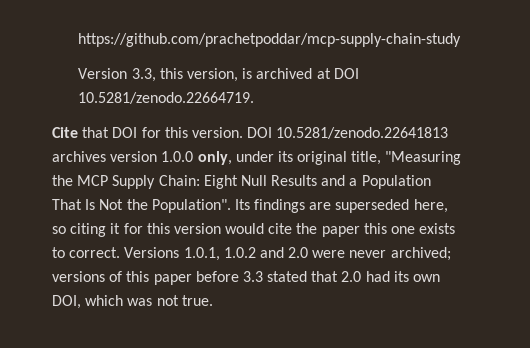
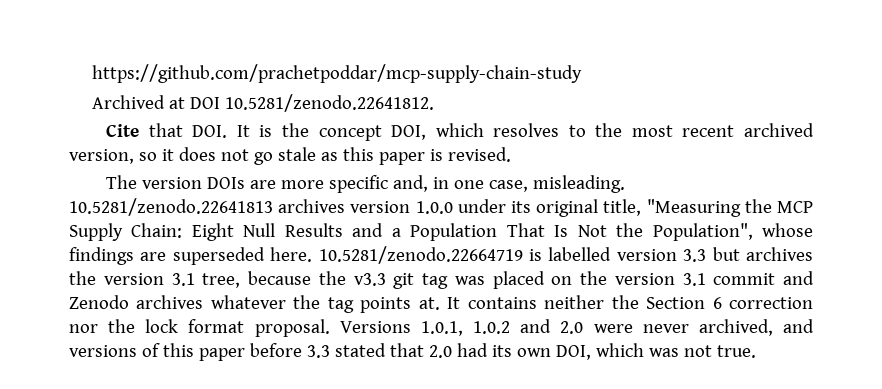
[78,68,313,82] Version 3.3, this version, is archived -> [91,95,165,109] Archived
[78,92,255,104] 10.5281/zenodo.22664719. -> [224,94,434,112] 10.5281/zenodo.22641812.
[112,127,273,138] DOI for this version. DOI -> [192,123,815,141] [69,147,511,165] [106,175,626,193] DOI. It is the concept DOI, which resolves to the most recent archived version, so it does not go stale as this paper is revised. // The version DOIs are more specific and, in one case, misleading.
[197,151,232,165] only, -> (453, 207) none
[151,199,250,213] Population". Its -> [652,223,813,241] Population", whose
[413,199,448,213] [52,223,456,237] [52,247,121,258] here, so citing it for this version would cite the paper this one exists to correct. -> [270,246,813,264] [69,271,814,289] [69,295,813,313] [69,319,330,337] here. 10.5281/zenodo.22664719 is labelled version 3.3 but archives the version 3.1 tree, because the v3.3 git tag was placed on the version 3.1 commit and Zenodo archives whatever the tag points at. It contains neither the Section 6 correction nor the lock format proposal.
[390,247,451,261] archived; -> [698,319,814,336] archived, and

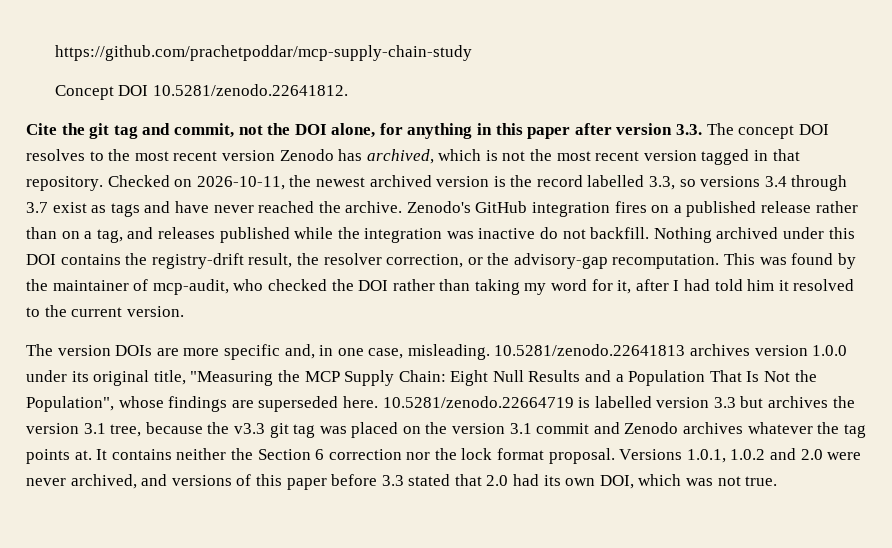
[91,95,185,109] Archived at -> [54,85,114,100] Concept
[148,123,484,141] that DOI. It is the concept DOI, which -> [61,123,829,139] the git tag and commit, not the DOI alone, for anything in this paper after version 3.3. The concept DOI
[744,123,815,137] [69,147,511,165] archived version, so it does not go stale as this paper is revised. -> [221,149,800,165] [26,175,848,191] [26,201,858,217] [26,227,855,243] [26,253,856,269] [26,279,855,295] [26,305,184,317] version Zenodo has archived, which is not the most recent version tagged in that repository. Checked on 2026-10-11, the newest archived version is the record labelled 3.3, so versions 3.4 through 3.7 exist as tags and have never reached the archive. Zenodo's GitHub integration fires on a published release rather than on a tag, and releases published while the integration was inactive do not backfill. Nothing archived under this DOI contains the registry-drift result, the resolver correction, or the advisory-gap recomputation. This was found by the maintainer of mcp-audit, who checked the DOI rather than taking my word for it, after I had told him it resolved to the current version.

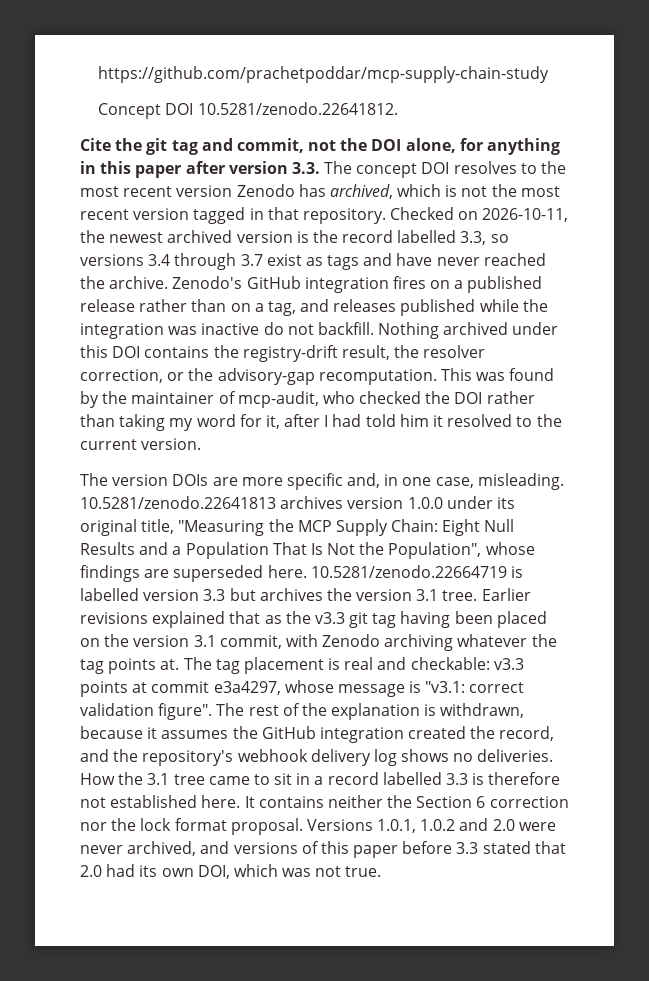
[110,422,203,437] tree, because -> [442,588,531,601] [80,611,282,628] tree. Earlier revisions explained that as
[319,426,347,434] was -> [400,611,493,628] having been
[536,422,744,434] commit and Zenodo archives -> [219,634,454,651] commit, with Zenodo archiving
(92, 455) none -> [183,657,524,674] [80,680,525,697] [80,703,525,720] [80,726,555,743] [80,749,554,766] [80,772,561,785] [80,795,241,808] The tag placement is real and checkable: v3.3 points at commit e3a4297, whose message is "v3.1: correct validation figure". The rest of the explanation is withdrawn, because it assumes the GitHub integration created the record, and the repository's webhook delivery log shows no deliveries. How the 3.1 tree came to sit in a record labelled 3.3 is therefore not established here.

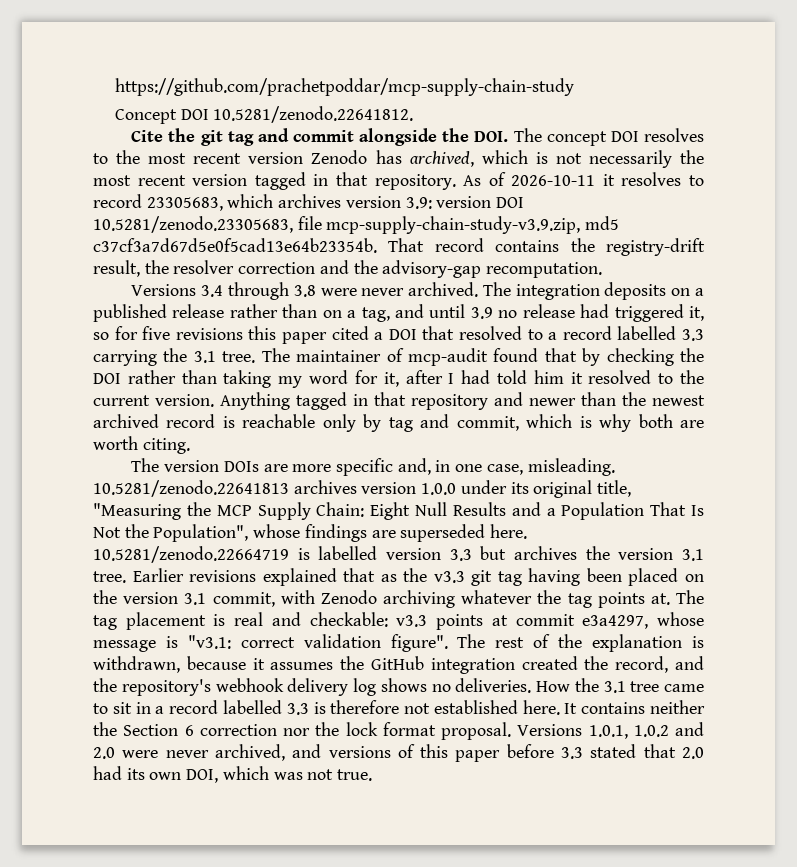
[236,138,561,155] [80,161,320,178] commit, not the DOI alone, for anything in this paper after version 3.3. -> [293,128,509,146] commit alongside the DOI.
(488, 191) none -> [588,150,672,168] necessarily
[390,207,569,222] [80,230,509,245] [80,253,546,270] [80,276,426,293] Checked on 2026-10-11, the newest archived version is the record labelled 3.3, so versions 3.4 through 3.7 exist as tags and have never reached the archive. Zenodo's GitHub integration fires -> [463,172,704,186] [93,194,525,211] [93,216,620,234] [93,238,705,256] [93,260,603,278] [131,282,667,300] As of 2026-10-11 it resolves to record 23305683, which archives version 3.9: version DOI 10.5281/zenodo.23305683, file mcp-supply-chain-study-v3.9.zip, md5 c37cf3a7d67d5e0f5cad13e64b23354b. That record contains the registry-drift result, the resolver correction and the advisory-gap recomputation. // Versions 3.4 through 3.8 were never archived. The integration deposits
[333,299,548,316] [80,322,559,339] [80,345,486,362] [80,368,555,385] [80,391,422,408] releases published while the integration was inactive do not backfill. Nothing archived under this DOI contains the registry-drift result, the resolver correction, or the advisory-gap recomputation. This was found by the maintainer of mcp-audit, who checked -> [429,304,705,322] [93,326,705,344] [93,348,674,366] until 3.9 no release had triggered it, so for five revisions this paper cited a DOI that resolved to a record labelled 3.3 carrying the 3.1 tree. The maintainer of mcp-audit found that by checking
(202, 444) none -> [220,392,705,410] [93,414,704,432] [93,436,190,454] Anything tagged in that repository and newer than the newest archived record is reachable only by tag and commit, which is why both are worth citing.

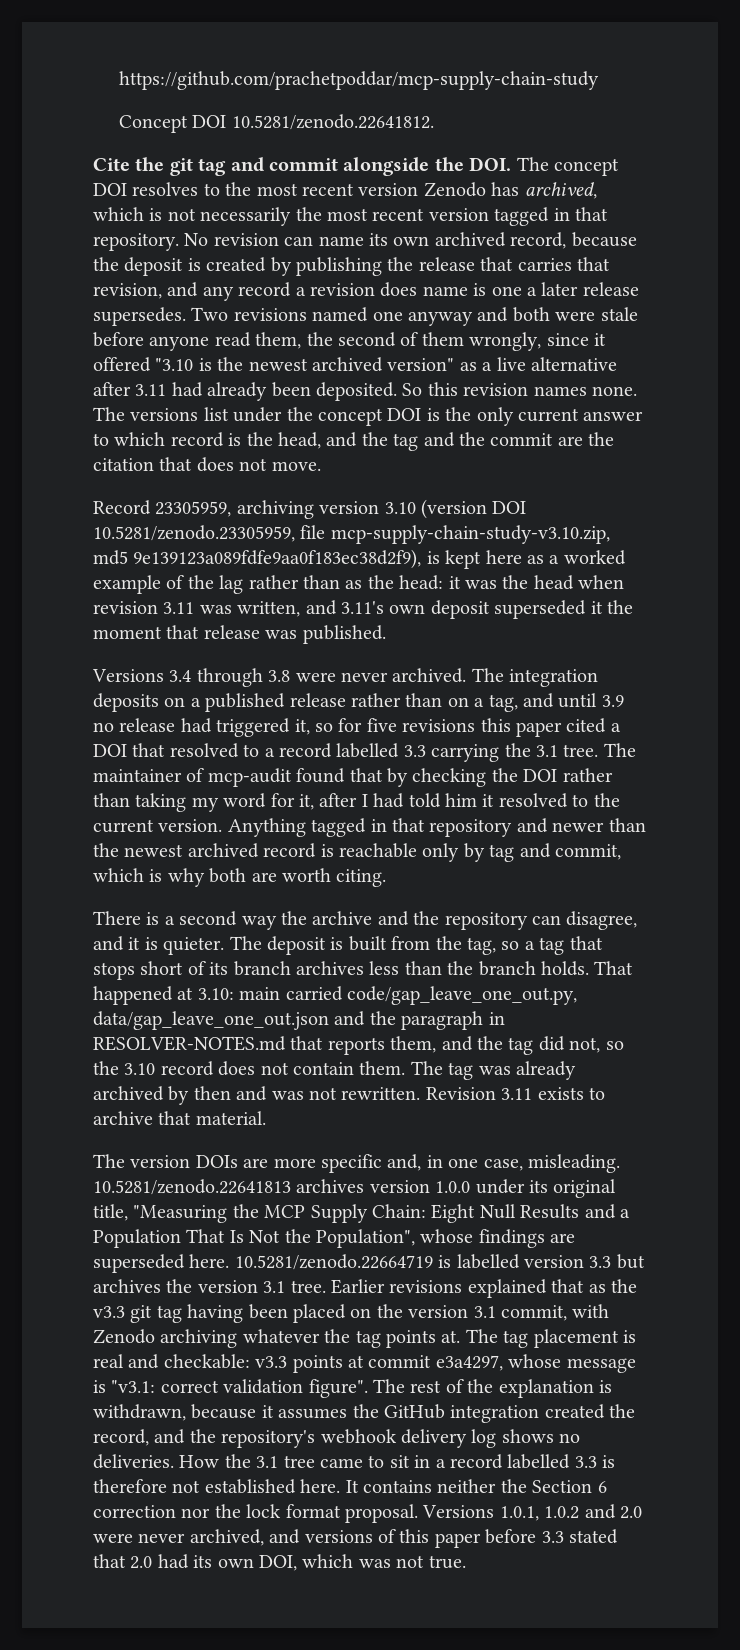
[463,172,704,186] [93,194,525,211] [93,216,620,234] [93,238,705,256] [93,260,603,278] As of 2026-10-11 it resolves to record 23305683, which archives version 3.9: version DOI 10.5281/zenodo.23305683, file mcp-supply-chain-study-v3.9.zip, md5 c37cf3a7d67d5e0f5cad13e64b23354b. That record contains the registry-drift result, the resolver correction and the advisory-gap recomputation. -> [184,232,637,249] [93,257,610,276] [93,282,639,301] [93,307,638,326] [93,332,606,351] [93,357,617,372] [93,382,637,401] [93,407,644,426] [93,432,615,451] [93,457,321,472] [93,499,527,519] [93,525,610,544] [93,549,626,569] [93,575,625,594] [93,600,633,619] [93,625,386,644] No revision can name its own archived record, because the deposit is created by publishing the release that carries that revision, and any record a revision does name is one a later release supersedes. Two revisions named one anyway and both were stale before anyone read them, the second of them wrongly, since it offered "3.10 is the newest archived version" as a live alternative after 3.11 had already been deposited. So this revision names none. The versions list under the concept DOI is the only current answer to which record is the head, and the tag and the commit are the citation that does not move. // Record 23305959, archiving version 3.10 (version DOI 10.5281/zenodo.23305959, file mcp-supply-chain-study-v3.10.zip, md5 9e139123a089fdfe9aa0f183ec38d2f9), is kept here as a worked example of the lag rather than as the head: it was the head when revision 3.11 was written, and 3.11's own deposit superseded it the moment that release was published.
(190, 446) none -> [93,911,638,930] [93,936,603,955] [93,961,634,980] [93,986,577,1005] [93,1011,505,1030] [93,1036,624,1055] [93,1061,576,1080] [93,1086,605,1105] [93,1111,266,1125] // There is a second way the archive and the repository can disagree, and it is quieter. The deposit is built from the tag, so a tag that stops short of its branch archives less than the branch holds. That happened at 3.10: main carried code/gap_leave_one_out.py, data/gap_leave_one_out.json and the paragraph in RESOLVER-NOTES.md that reports them, and the tag did not, so the 3.10 record does not contain them. The tag was already archived by then and was not rewritten. Revision 3.11 exists to archive that material.

